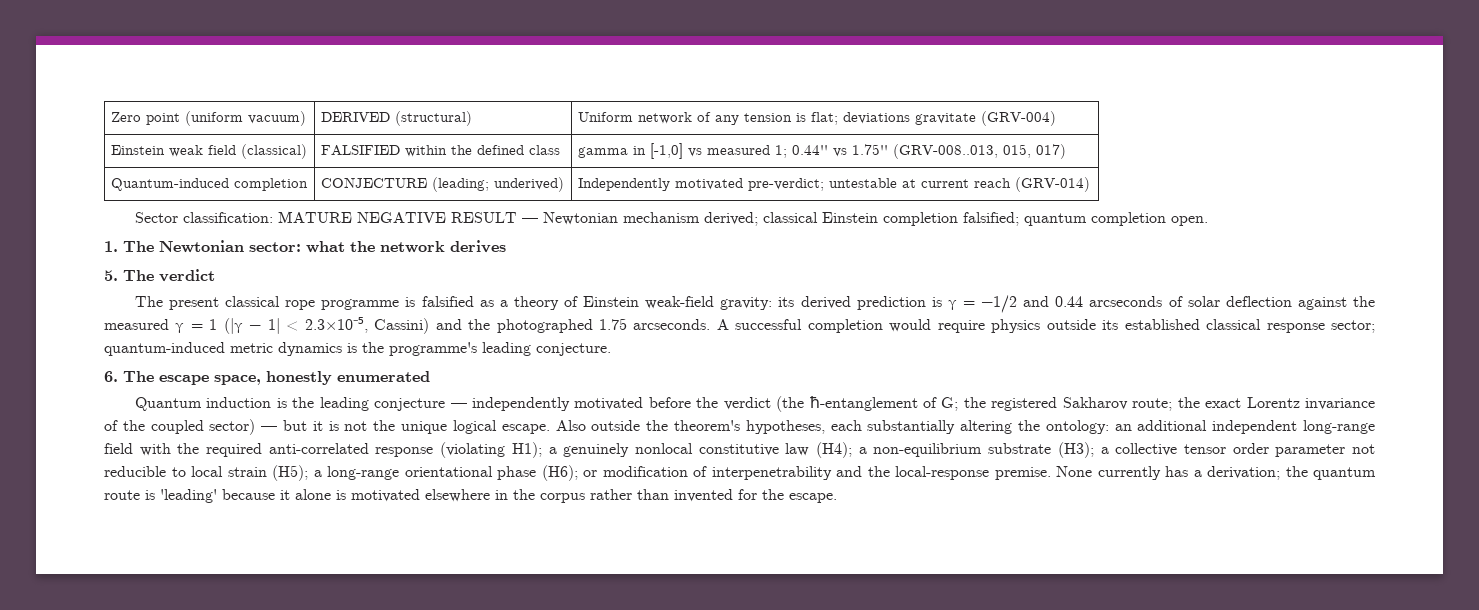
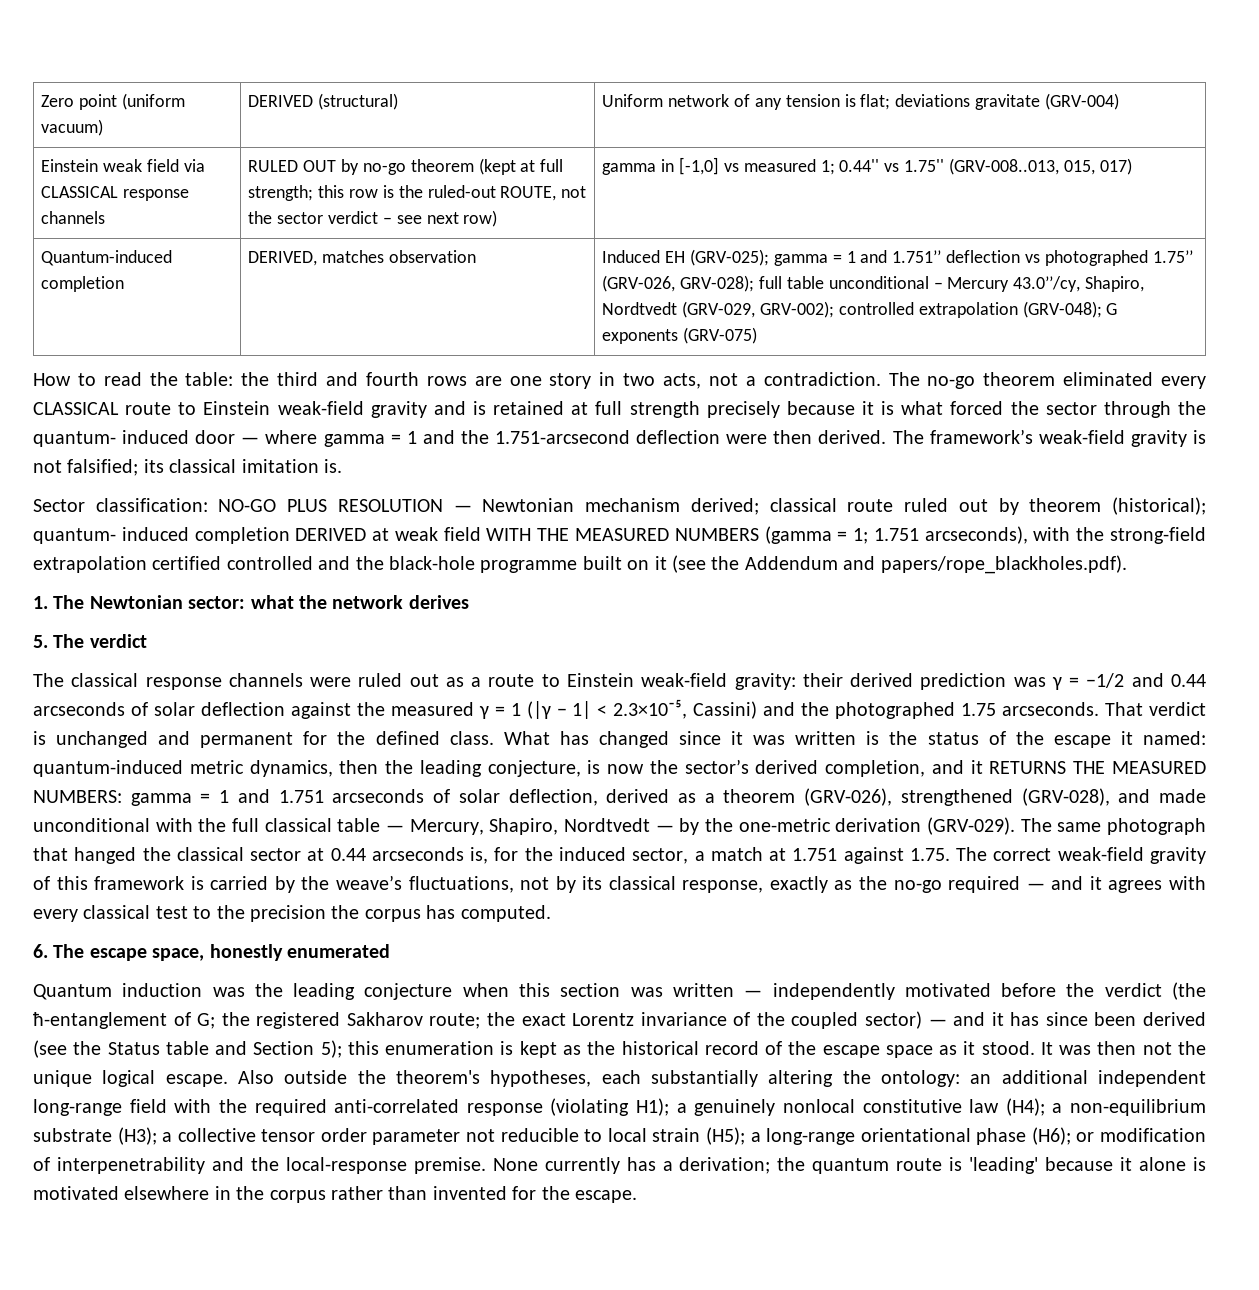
[240,144,307,159] [320,145,560,157] (classical) | FALSIFIED within the defined class -> [183,159,205,172] [41,186,190,201] [41,211,106,224] [248,158,564,175] [248,185,587,201] [248,210,498,227] via CLASSICAL response channels | RULED OUT by no-go theorem (kept at full strength; this row is the ruled-out ROUTE, not the sector verdict – see next row)
[320,177,564,192] [577,177,1090,192] CONJECTURE (leading; underived) | Independently motivated pre-verdict; untestable at current reach (GRV-014) -> [248,250,476,266] [602,249,1193,266] [602,275,1145,292] [602,301,1118,318] [602,327,758,344] [33,372,1206,389] [33,401,1206,418] [33,429,1206,447] [33,459,342,476] DERIVED, matches observation | Induced EH (GRV-025); gamma = 1 and 1.751’’ deflection vs photographed 1.75’’ (GRV-026, GRV-028); full table unconditional – Mercury 43.0’’/cy, Shapiro, Nordtvedt (GRV-029, GRV-002); controlled extrapolation (GRV-048); G exponents (GRV-075) // How to read the table: the third and fourth rows are one story in two acts, not a contradiction. The no-go theorem eliminated every CLASSICAL route to Einstein weak-field gravity and is retained at full strength precisely because it is what forced the sector through the quantum- induced door — where gamma = 1 and the 1.751-arcsecond deflection were then derived. The framework’s weak-field gravity is not falsified; its classical imitation is.
[277,211,517,223] MATURE NEGATIVE RESULT -> [218,499,443,512] NO-GO PLUS RESOLUTION
[821,212,1208,226] Einstein completion falsified; quantum completion open. -> [847,497,1207,515] [33,526,1207,544] [33,555,1127,574] route ruled out by theorem (historical); quantum- induced completion DERIVED at weak field WITH THE MEASURED NUMBERS (gamma = 1; 1.751 arcseconds), with the strong-field extrapolation certified controlled and the black-hole programme built on it (see the Addendum and papers/rope_blackholes.pdf).
[169,296,579,310] present classical rope programme is falsified as a theory of -> [71,673,560,690] classical response channels were ruled out as a route to
[778,297,795,307] its -> [802,673,843,687] their
[931,297,942,307] is -> [1013,677,1046,687] was
[716,319,1376,333] [104,342,611,356] A successful completion would require physics outside its established classical response sector; quantum-induced metric dynamics is the programme's leading conjecture. -> [1105,702,1207,716] [33,731,1207,748] [33,759,1206,777] [33,788,1206,806] [33,817,1206,835] [33,847,1206,864] [33,875,1207,893] [33,905,551,922] That verdict is unchanged and permanent for the defined class. What has changed since it was written is the status of the escape it named: quantum-induced metric dynamics, then the leading conjecture, is now the sector’s derived completion, and it RETURNS THE MEASURED NUMBERS: gamma = 1 and 1.751 arcseconds of solar deflection, derived as a theorem (GRV-026), strengthened (GRV-028), and made unconditional with the full classical table — Mercury, Shapiro, Nordtvedt — by the one-metric derivation (GRV-029). The same photograph that hanged the classical sector at 0.44 arcseconds is, for the induced sector, a match at 1.751 against 1.75. The correct weak-field gravity of this framework is carried by the weave’s fluctuations, not by its classical response, exactly as the no-go required — and it agrees with every classical test to the precision the corpus has computed.
[276,398,287,408] is -> [212,987,245,997] was
(446, 404) none -> [462,983,734,997] when this section was written
[283,420,339,431] but it is -> [953,1012,1206,1026] [33,1040,1137,1058] and it has since been derived (see the Status table and Section 5); this enumeration is kept as the historical record of the escape space as it stood. It was then

